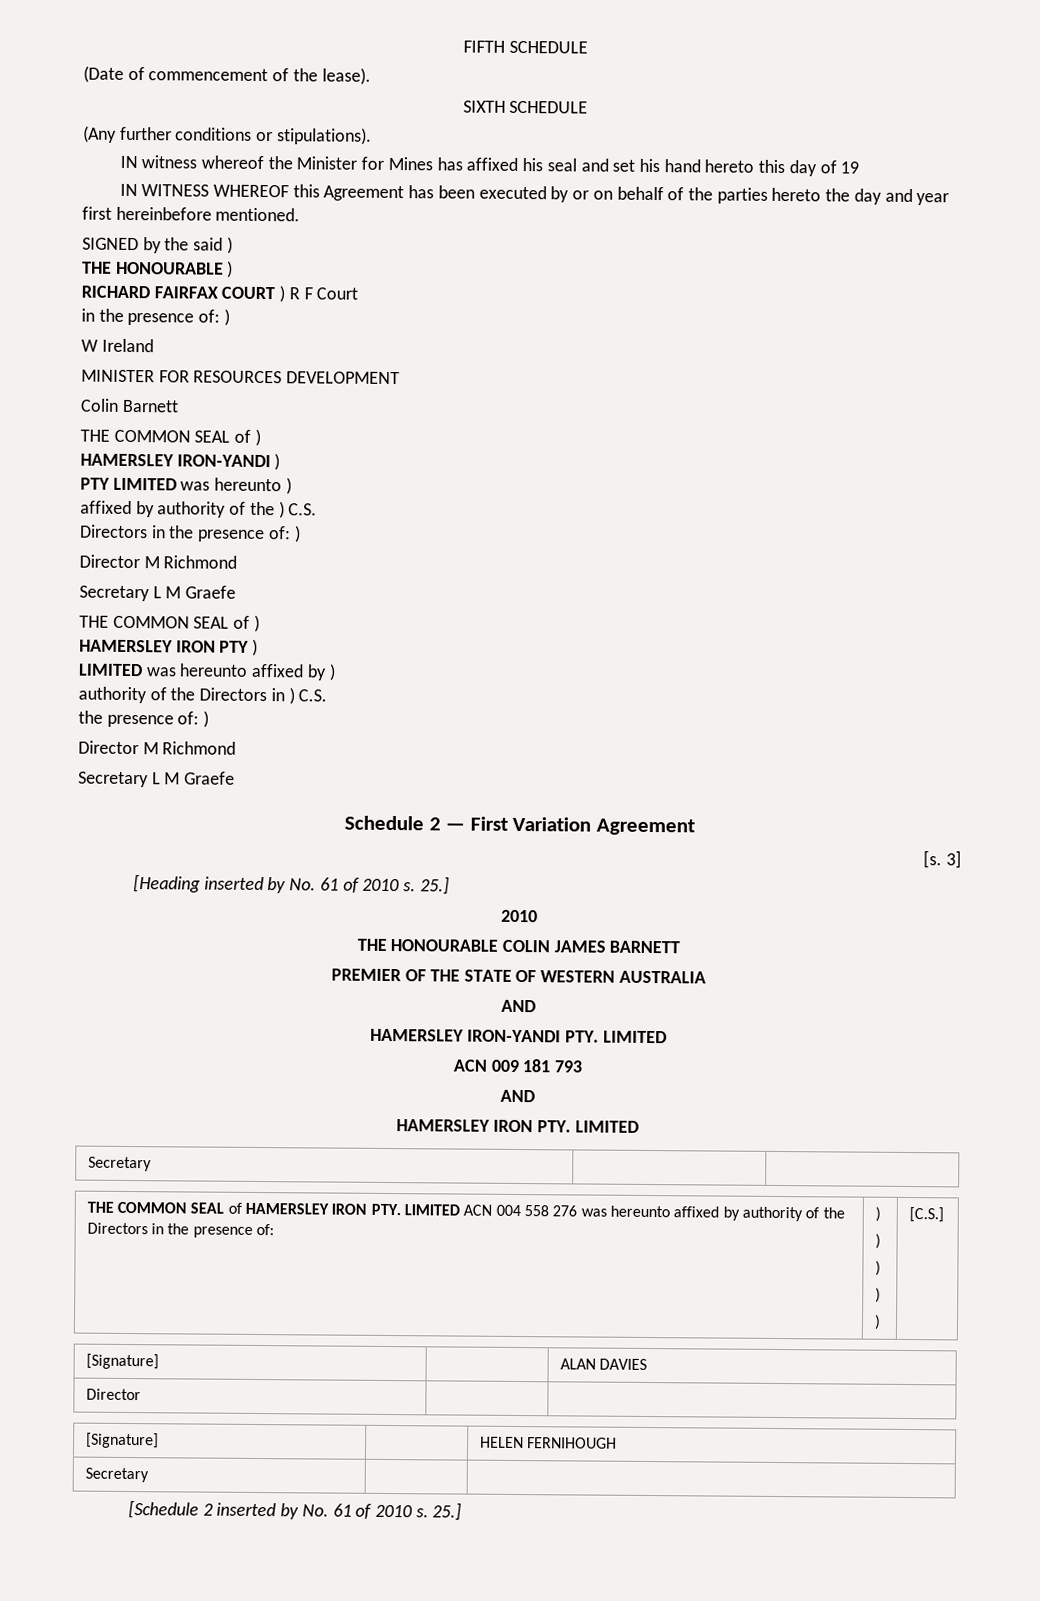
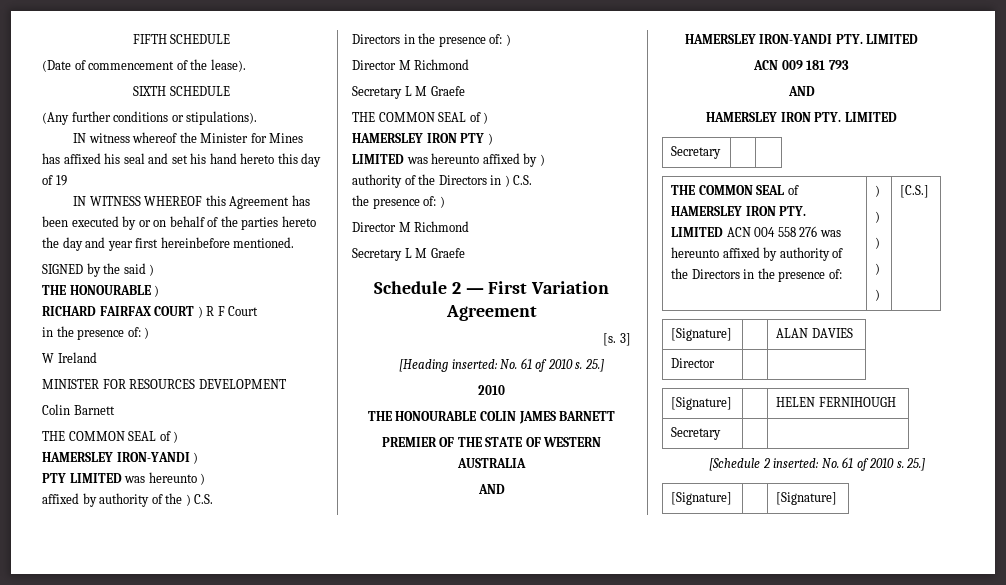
[203,876,287,894] inserted by -> [451,359,498,369] inserted:
[216,1502,463,1521] inserted by No. 61 of 2010 s. 25.] -> [773,457,926,471] [671,492,733,505] [776,492,838,505] inserted: No. 61 of 2010 s. 25.] // [Signature] | | [Signature]

